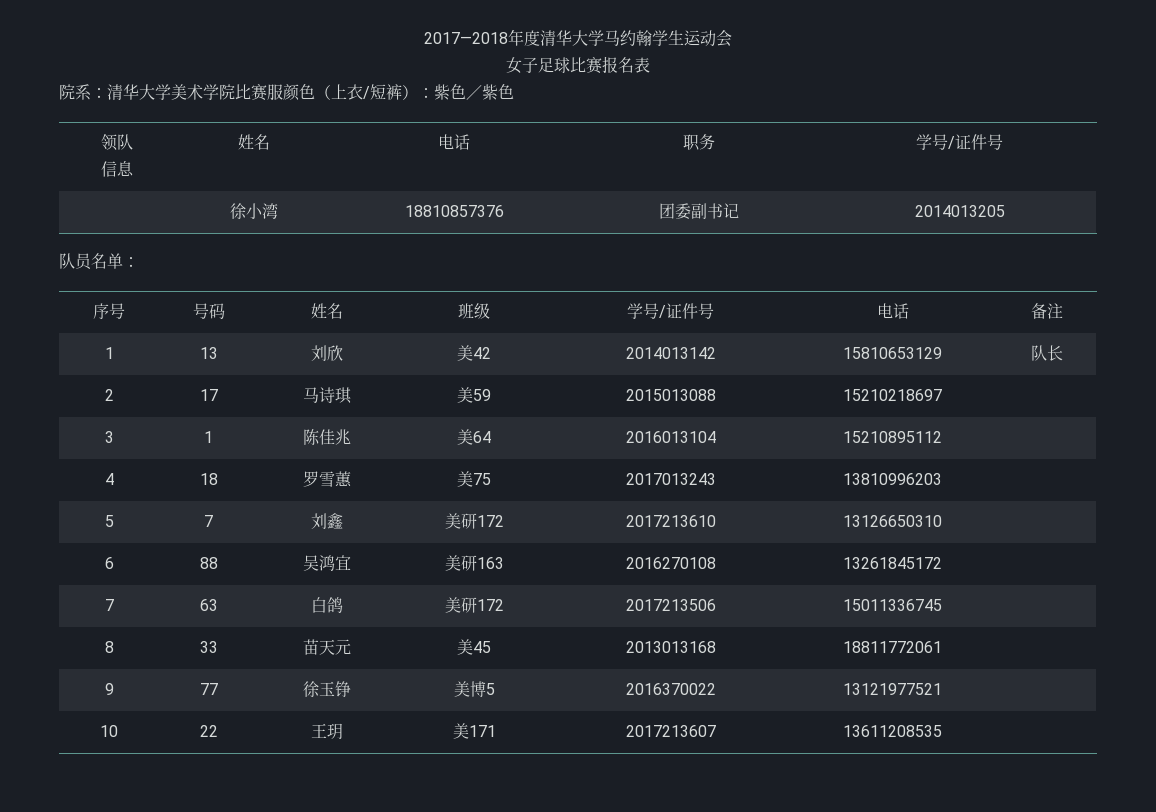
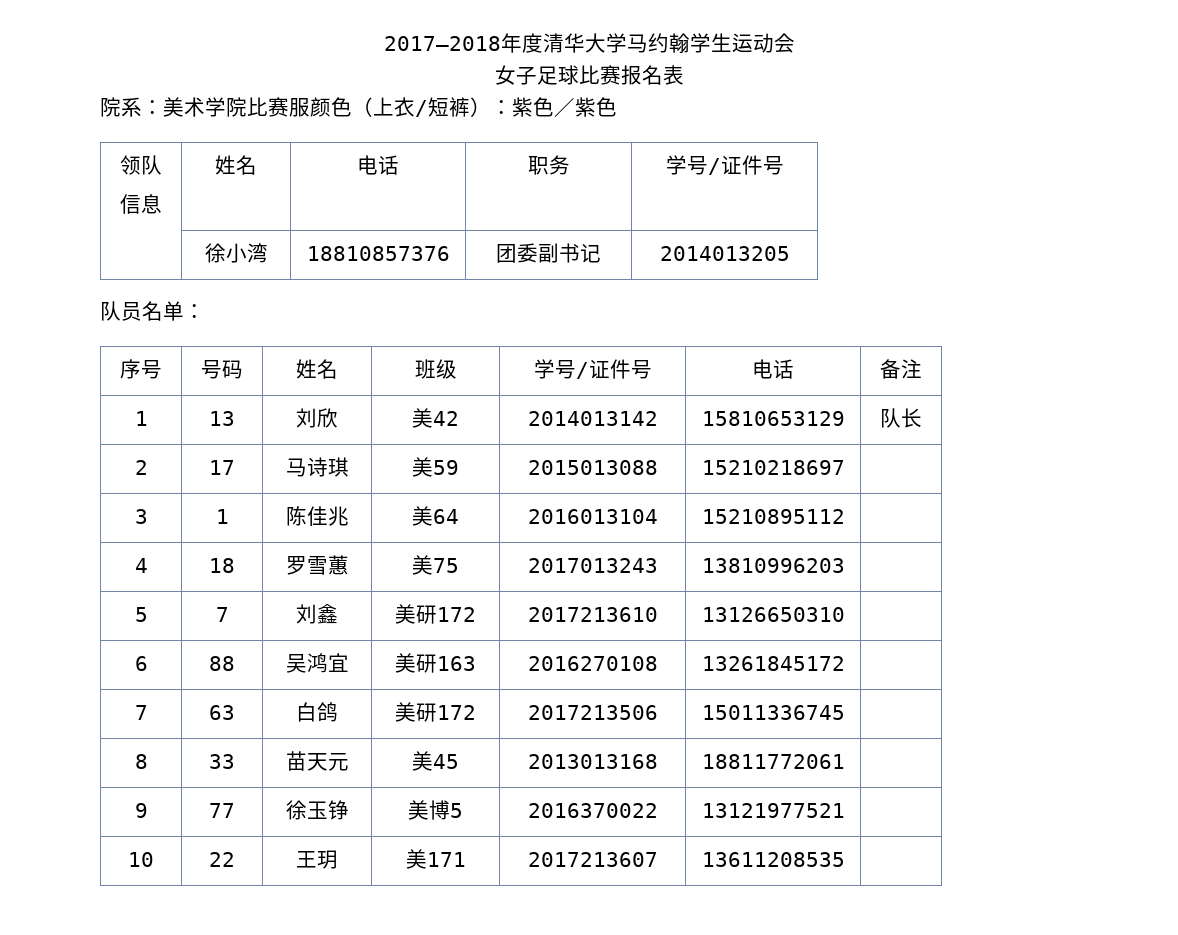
[107,84,171,100] 清华大学 -> (163, 107) none

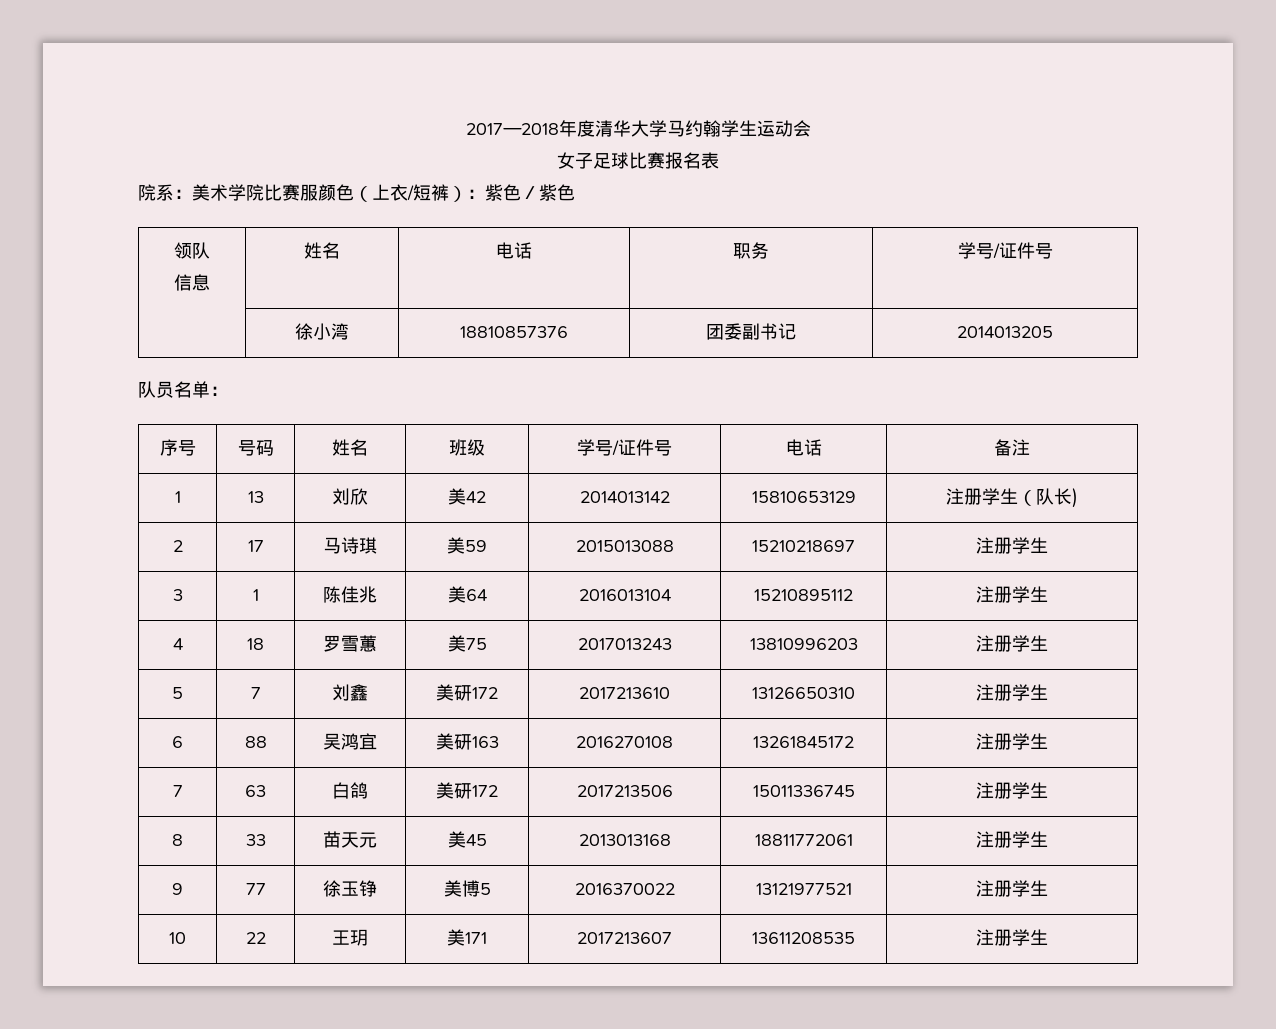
(845, 418) none -> [946,488,1036,506] 注册学生（
(922, 418) none -> [1072,488,1078,508] )
(845, 467) none -> [976,537,1048,554] 注册学生
(845, 516) none -> [976,586,1048,603] 注册学生
(845, 565) none -> [976,635,1048,652] 注册学生
(845, 614) none -> [976,684,1048,701] 注册学生
(845, 663) none -> [976,733,1048,750] 注册学生
(845, 712) none -> [976,782,1048,799] 注册学生
(845, 761) none -> [976,831,1048,848] 注册学生
(845, 810) none -> [976,880,1048,897] 注册学生
(845, 859) none -> [976,929,1048,946] 注册学生

